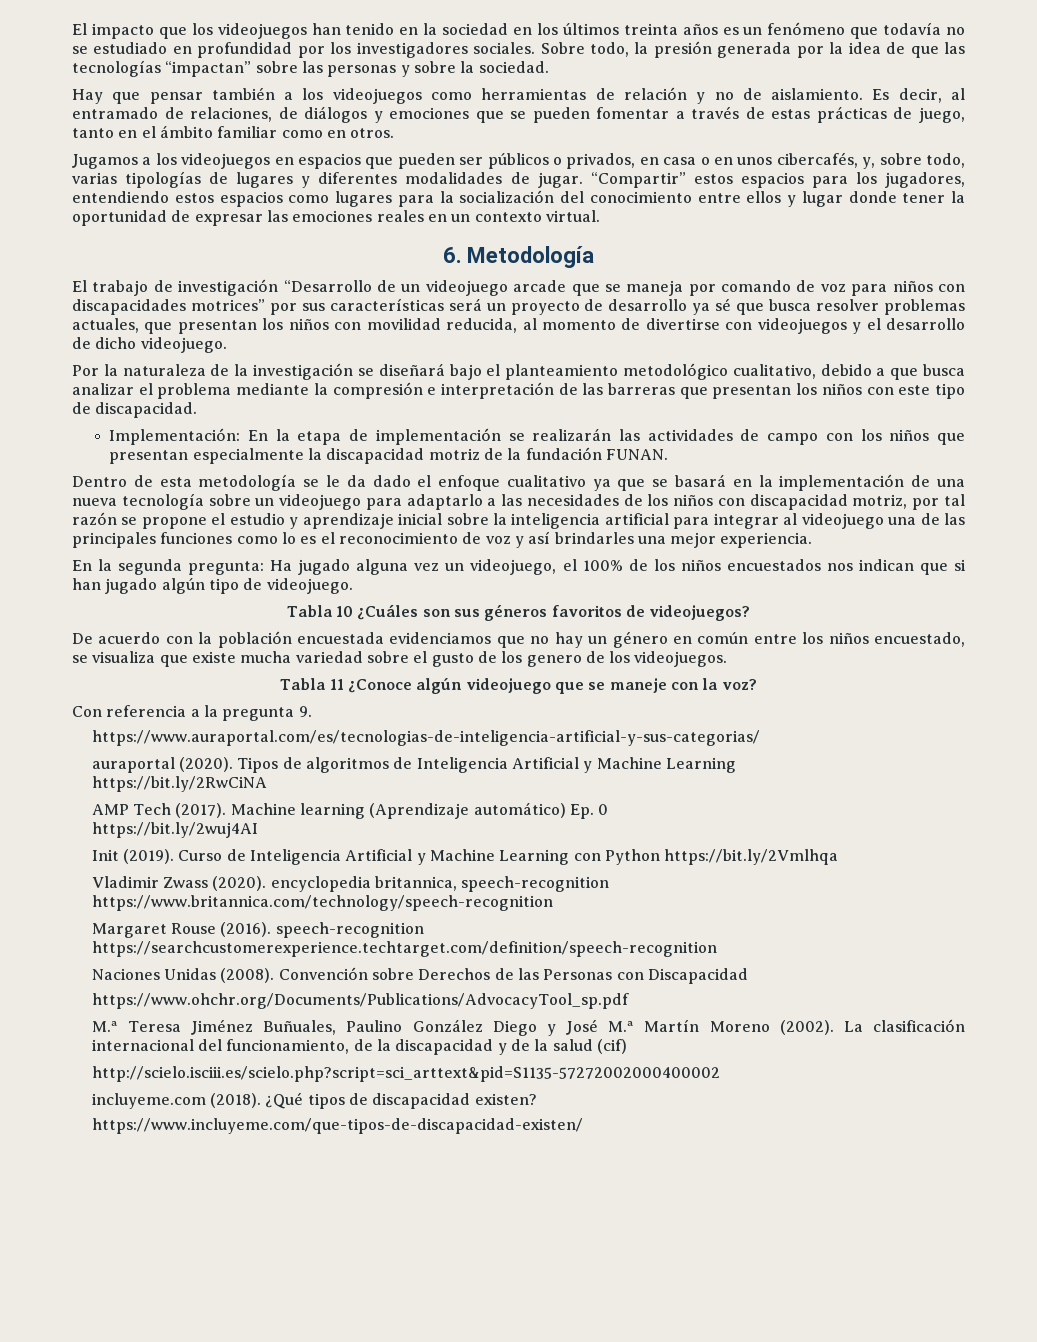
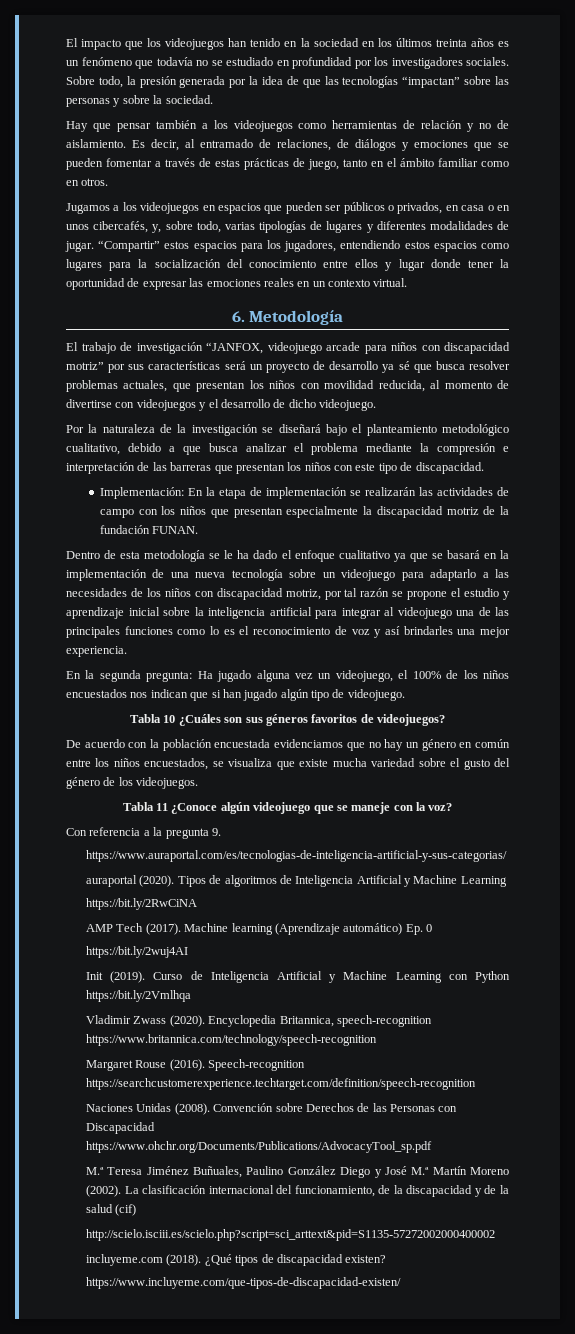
[283,280,846,296] “Desarrollo de un videojuego arcade que se maneja por comando de voz -> [206,342,360,354] “JANFOX, videojuego arcade
[72,299,265,315] discapacidades motrices” -> [444,342,510,354] [66,362,104,370] discapacidad motriz”
[346,475,366,487] da -> [237,550,250,559] ha
[873,632,965,647] encuestado, -> [144,758,209,770] encuestados,
[477,651,582,667] de los genero -> [493,758,510,767] [66,777,100,789] del género
[270,876,457,892] encyclopedia britannica, -> [208,1015,334,1027] Encyclopedia Britannica,
[275,922,424,938] speech-recognition -> [208,1059,306,1071] Speech-recognition

